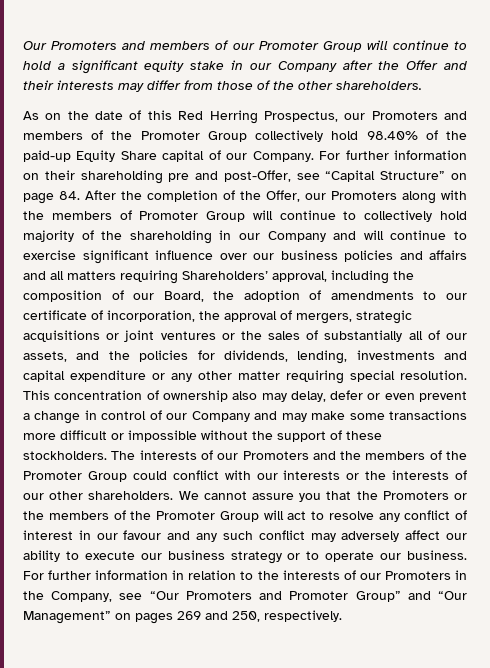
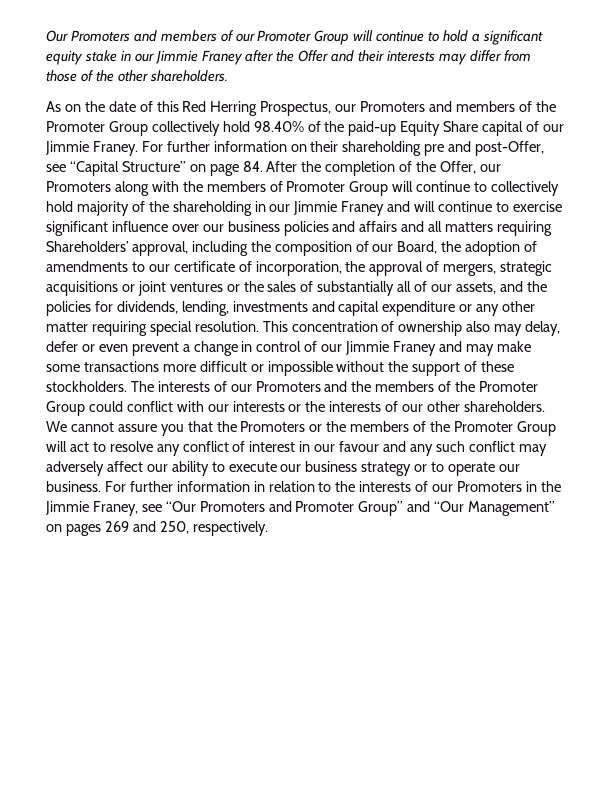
[277,61,337,72] Company -> [154,50,243,65] Jimmie Franey
[252,151,314,162] Company. -> [45,141,138,156] Jimmie Franey.
[267,231,326,242] Company -> [293,201,385,216] Jimmie Franey
[191,411,250,422] Company -> [345,341,437,356] Jimmie Franey
[51,591,113,602] Company, -> [45,501,138,516] Jimmie Franey,

